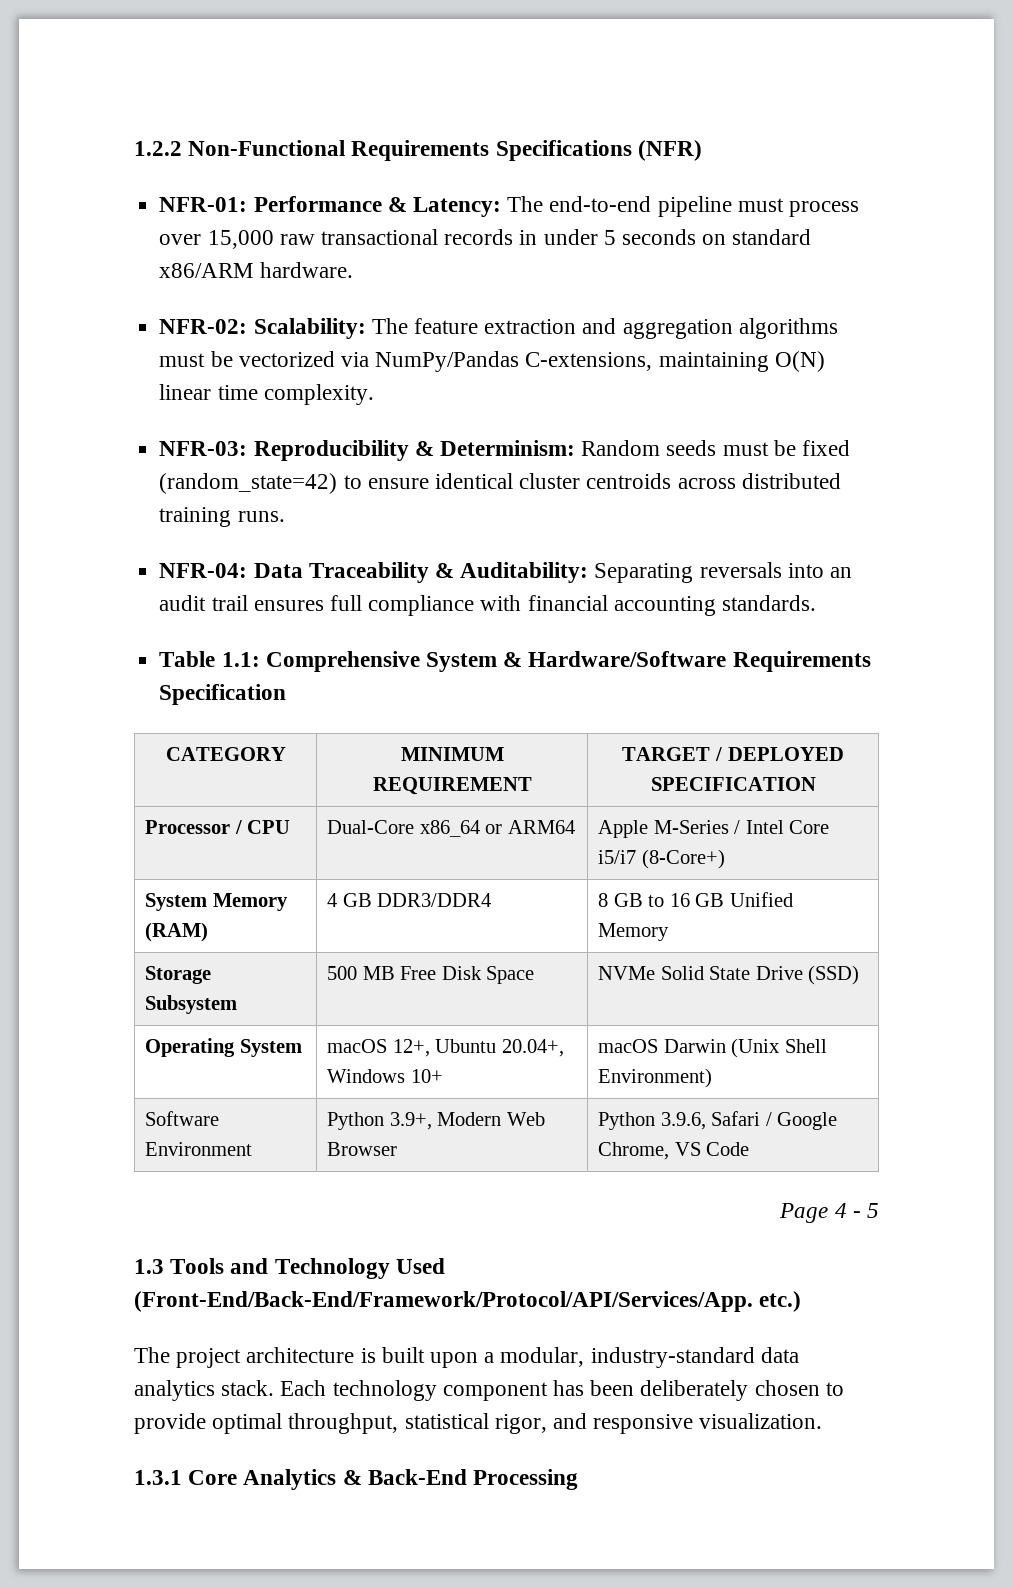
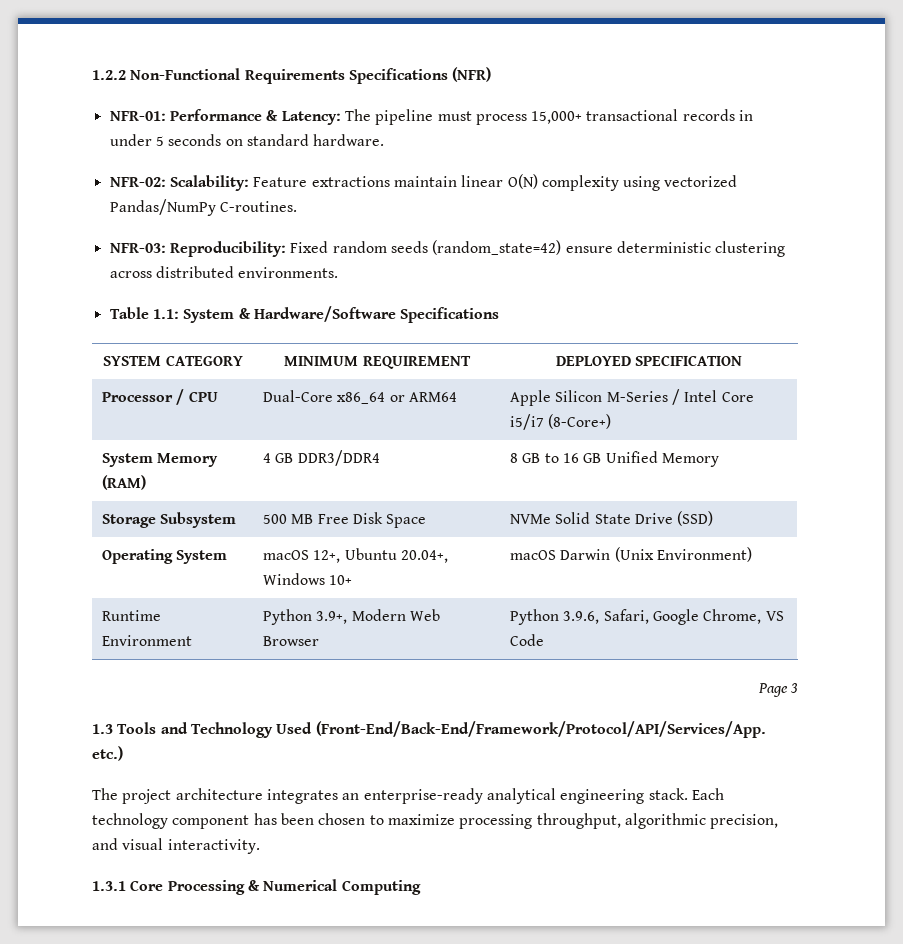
[549,196,652,212] end-to-end -> (371, 115) none
[159,230,315,249] over 15,000 raw -> [531,111,583,124] 15,000+
[159,263,254,278] x86/ARM -> (309, 140) none
[371,318,838,339] [159,351,825,372] [159,384,374,405] [159,440,850,461] [159,473,841,494] [159,507,285,527] [159,562,852,583] [159,595,816,616] The feature extraction and aggregation algorithms must be vectorized via NumPy/Pandas C-extensions, maintaining O(N) linear time complexity. // NFR-03: Reproducibility & Determinism: Random seeds must be fixed (random_state=42) to ensure identical cluster centroids across distributed training runs. // NFR-04: Data Traceability & Auditability: Separating reversals into an audit trail ensures full compliance with financial accounting standards. -> [253,174,738,191] [109,199,297,216] [109,240,786,257] [109,266,339,278] Feature extractions maintain linear O(N) complexity using vectorized Pandas/NumPy C-routines. // NFR-03: Reproducibility: Fixed random seeds (random_state=42) ensure deterministic clustering across distributed environments.
[265,651,420,672] Comprehensive -> (179, 314) none
[732,651,871,672] [159,684,287,705] Requirements Specification // -> [400,307,500,323] [103,356,162,366] Specifications // SYSTEM
[622,747,722,761] TARGET / -> (471, 362) none
(649, 829) none -> [555,390,603,402] Silicon
[784,1039,827,1053] Shell -> (654, 554) none
[145,1111,220,1126] Software -> [101,610,161,621] Runtime
[711,1111,772,1126] Safari / -> [603,609,649,624] Safari,
[834,1203,880,1218] 4 - 5 -> [790,683,798,693] 3
[360,1347,799,1368] [134,1380,215,1401] is built upon a modular, industry-standard data analytics -> [266,788,645,804] integrates an enterprise-ready analytical engineering
[640,1380,749,1401] deliberately -> (314, 819) none
[134,1413,823,1434] [134,1469,579,1490] provide optimal throughput, statistical rigor, and responsive visualization. // 1.3.1 Core Analytics & Back-End Processing -> [387,813,779,829] [92,838,260,854] [92,879,421,895] maximize processing throughput, algorithmic precision, and visual interactivity. // 1.3.1 Core Processing & Numerical Computing

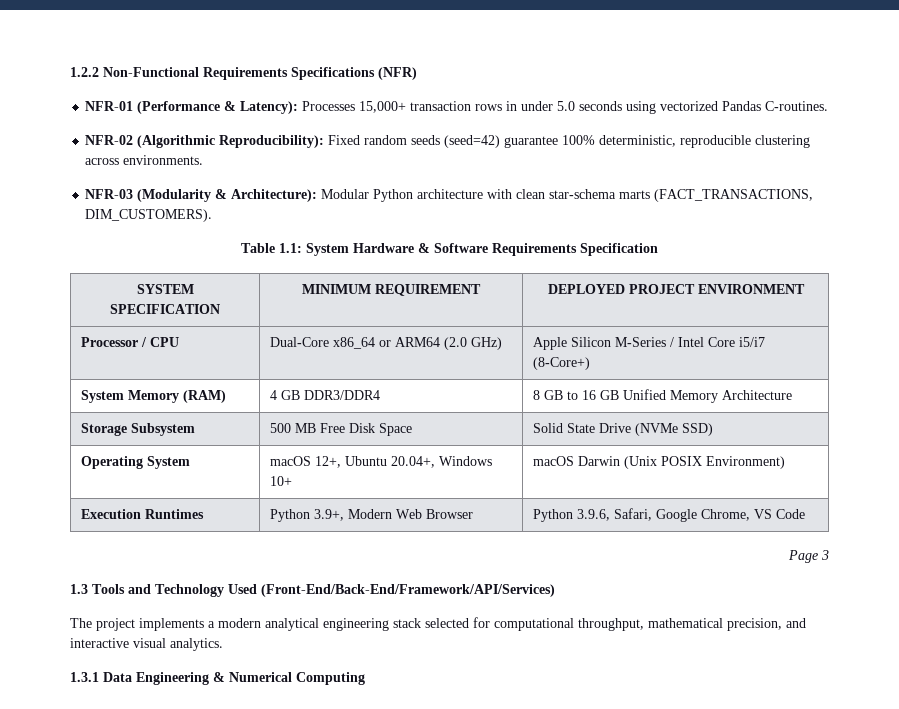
[109,109,754,125] [109,134,385,146] [109,174,619,191] NFR-01: Performance & Latency: The pipeline must process 15,000+ transactional records in under 5 seconds on standard hardware. // NFR-02: Scalability: Feature extractions maintain linear O(N) complexity -> [85,101,623,114] NFR-01 (Performance & Latency): Processes 15,000+ transaction rows in under 5.0 seconds
[109,199,216,216] Pandas/NumPy -> [722,101,762,111] Pandas
[109,240,711,257] NFR-03: Reproducibility: Fixed random seeds (random_state=42) ensure deterministic -> [85,135,752,148] NFR-02 (Algorithmic Reproducibility): Fixed random seeds (seed=42) guarantee 100% deterministic, reproducible
[155,266,234,278] distributed -> (120, 161) none
[109,306,500,323] Table 1.1: System & Hardware/Software Specifications -> [85,189,814,202] [85,209,213,222] [241,243,658,256] NFR-03 (Modularity & Architecture): Modular Python architecture with clean star-schema marts (FACT_TRANSACTIONS, DIM_CUSTOMERS). // Table 1.1: System Hardware & Software Requirements Specification
[165,355,243,366] CATEGORY -> [110,304,220,314] SPECIFICATION
[635,355,743,366] SPECIFICATION -> [628,284,805,294] PROJECT ENVIRONMENT
(457, 397) none -> [443,337,502,350] (2.0 GHz)
(719, 460) none -> [721,390,792,400] Architecture
[509,514,551,524] NVMe -> (412, 429) none
[677,511,714,526] (SSD) -> [634,423,713,436] (NVMe SSD)
(654, 554) none -> [660,456,702,466] POSIX
[101,610,161,621] [101,635,192,646] Runtime Environment -> [80,509,204,519] Execution Runtimes
[315,721,766,738] [92,746,123,761] (Front-End/Back-End/Framework/Protocol/API/Services/App. etc.) -> [261,584,555,597] (Front-End/Back-End/Framework/API/Services)
[175,788,724,804] [92,813,779,829] [92,838,260,854] architecture integrates an enterprise-ready analytical engineering stack. Each technology component has been chosen to maximize processing throughput, algorithmic precision, and visual interactivity. -> [139,617,806,631] [70,638,223,651] implements a modern analytical engineering stack selected for computational throughput, mathematical precision, and interactive visual analytics.
[130,880,245,895] Core Processing -> [103,672,209,685] Data Engineering

